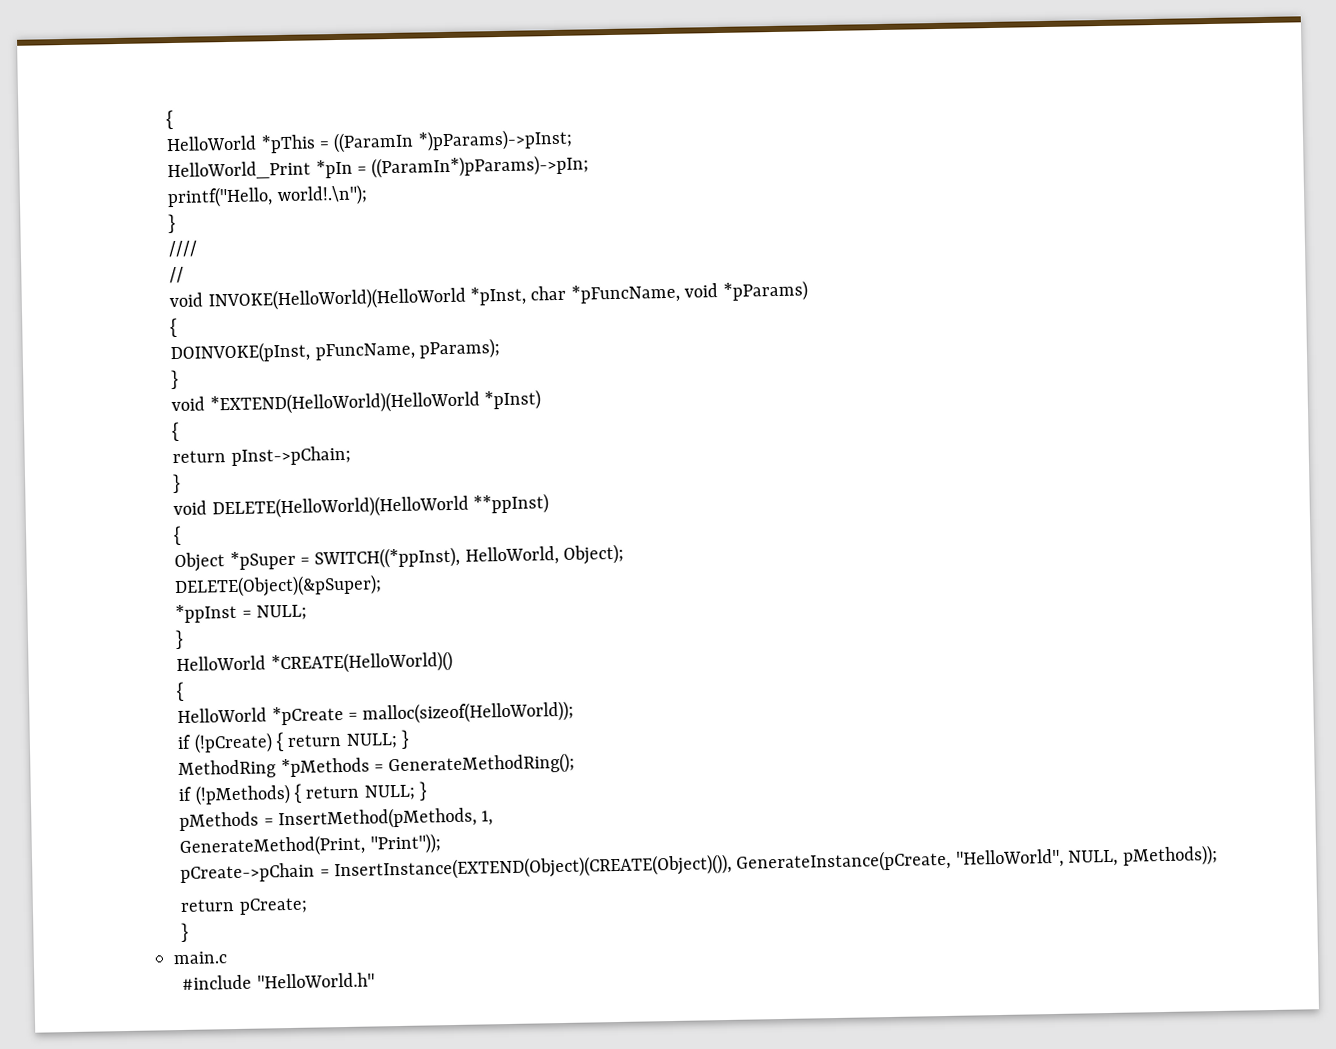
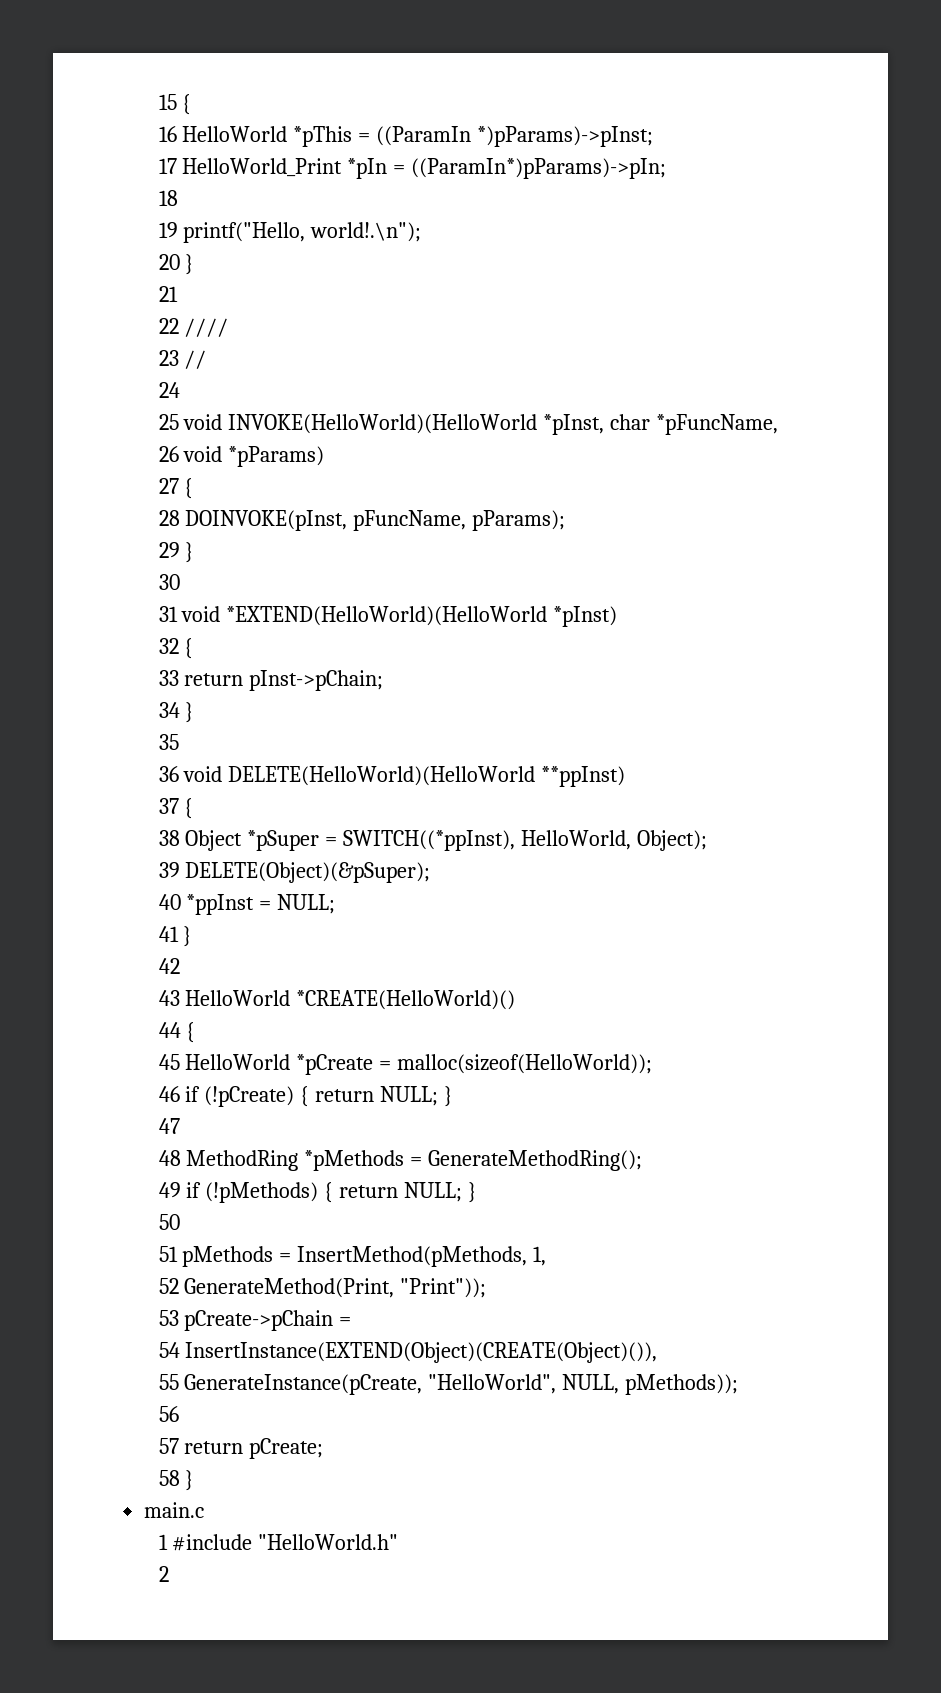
[166,109,175,130] { // -> [158,94,192,115] [158,126,177,142] 15 { // 16
(573, 140) none -> [158,158,177,174] 17
(590, 166) none -> [158,190,178,206] [158,222,178,238] 18 // 19
[168,213,177,234] } // -> [158,254,195,275] [158,286,178,302] [158,318,179,334] 20 } // 21 // 22
[169,266,185,284] // // -> [158,350,207,369] [158,382,180,398] [158,414,179,430] 23 // // 24 // 25
(680, 293) none -> [158,446,179,462] // 26
[170,317,179,338] { // -> [158,478,194,499] [158,510,180,526] 27 { // 28
[171,369,180,390] } // -> [158,542,195,563] [158,574,180,590] [158,606,178,622] 29 } // 30 // 31
[172,421,181,442] { // -> [158,638,194,659] [158,670,179,686] 32 { // 33
[172,473,182,494] } // -> [158,702,195,723] [158,734,179,750] [158,766,179,782] 34 } // 35 // 36
[173,525,183,546] { // -> [158,798,194,819] [158,830,180,846] 37 { // 38
(625, 554) none -> [158,862,180,878] 39
(383, 586) none -> [158,894,181,910] 40
[175,629,185,650] } // -> [158,926,193,947] [158,958,180,974] [158,990,180,1006] 41 } // 42 // 43
[176,681,186,702] { // -> [158,1022,196,1043] [158,1054,180,1070] 44 { // 45
(575, 712) none -> [158,1086,180,1102] 46
(411, 739) none -> [158,1118,180,1134] [158,1150,181,1166] 47 // 48
(576, 764) none -> [158,1182,181,1198] 49
(429, 791) none -> [158,1214,180,1230] [158,1246,178,1262] 50 // 51
(494, 818) none -> [158,1278,179,1294] 52
(441, 844) none -> [158,1310,179,1326] 53
(330, 873) none -> [158,1342,180,1358] // 54
(733, 867) none -> [158,1374,179,1390] // 55
(1218, 855) none -> [158,1406,179,1422] [158,1438,179,1454] 56 // 57
(308, 906) none -> [158,1470,180,1486] 58
(228, 958) none -> [158,1534,168,1550] 1
(375, 980) none -> [158,1566,169,1582] // 2

